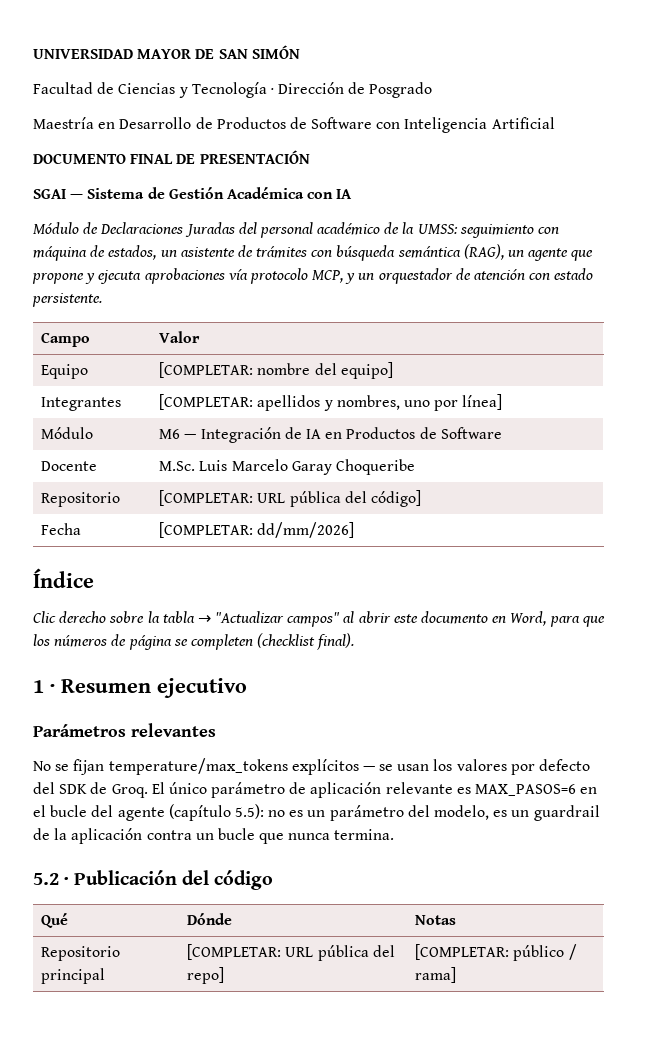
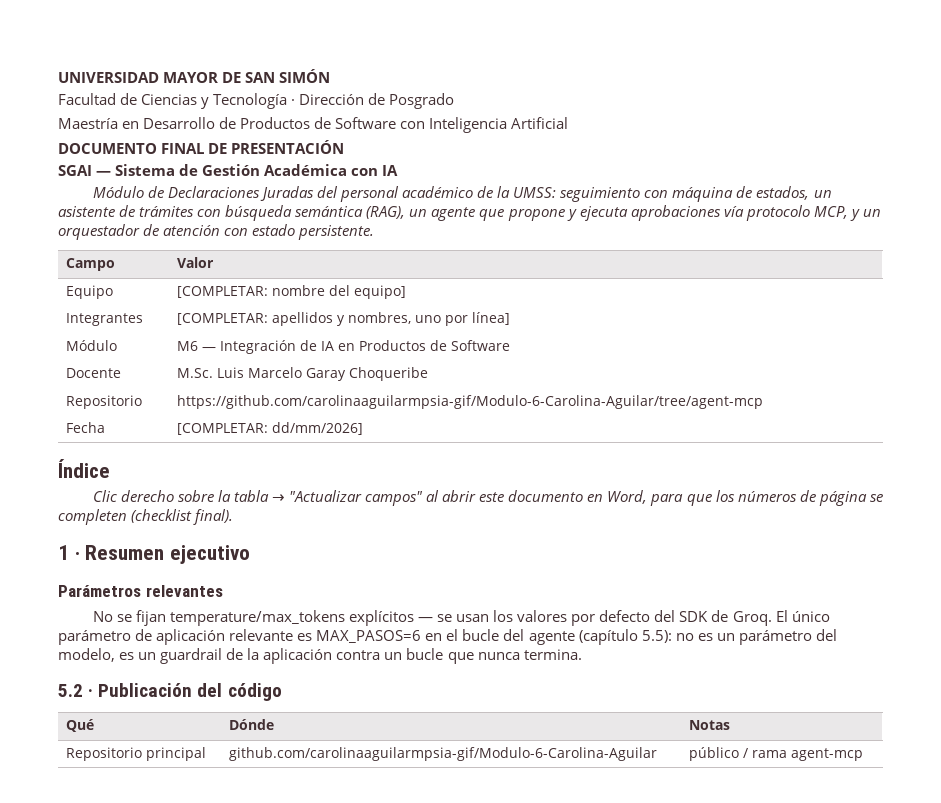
[159,490,422,507] [COMPLETAR: URL pública del código] -> [177,395,764,409] https://github.com/carolinaaguilarmpsia-gif/Modulo-6-Carolina-Aguilar/tree/agent-mcp
[187,944,395,961] [187,967,225,984] [415,944,577,961] [415,967,457,983] [COMPLETAR: URL pública del repo] | [COMPLETAR: público / rama] -> [229,747,658,761] [689,747,864,761] github.com/carolinaaguilarmpsia-gif/Modulo-6-Carolina-Aguilar | público / rama agent-mcp

